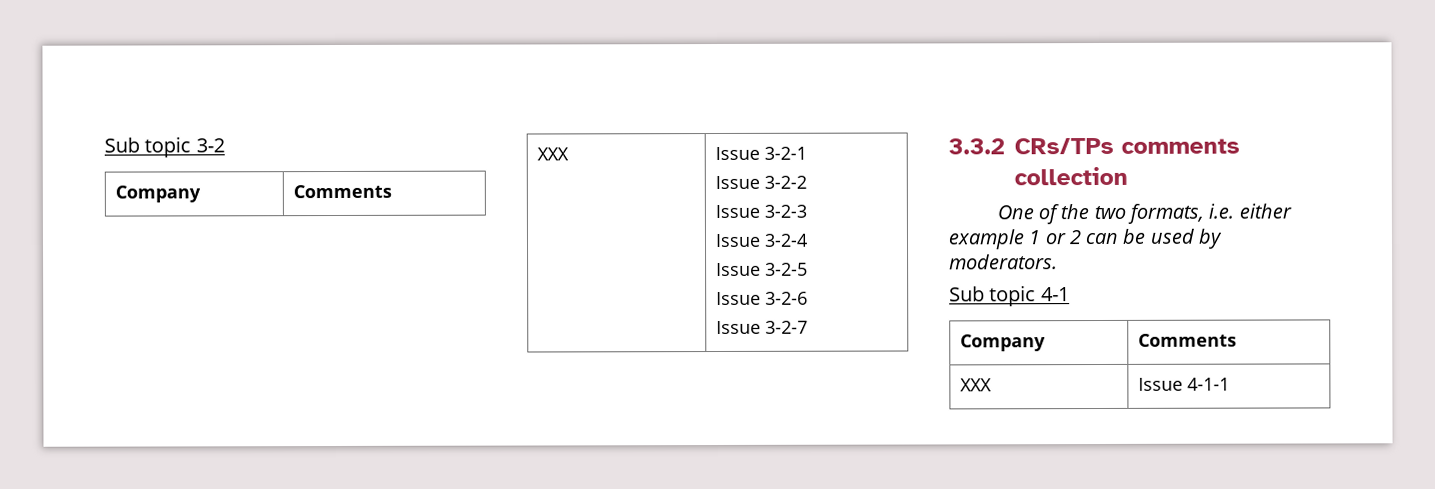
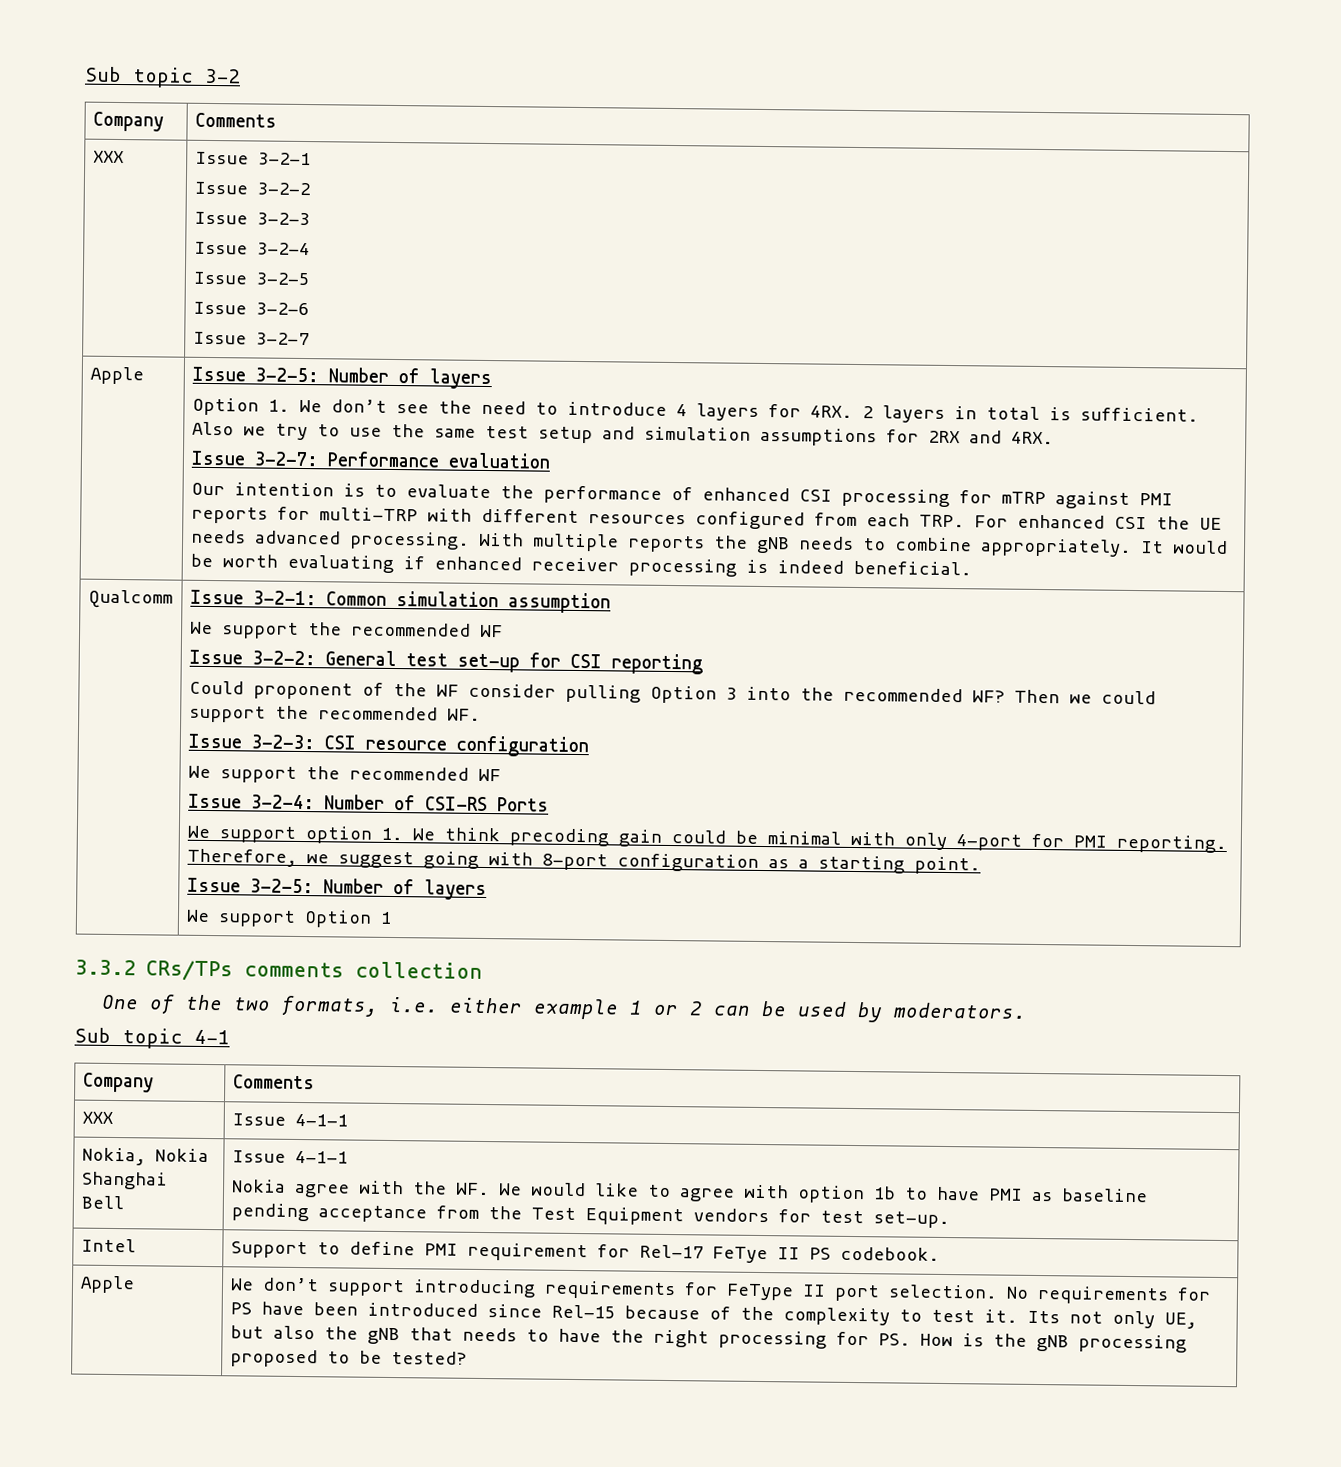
(809, 327) none -> [89,366,144,385] [191,366,492,390] [191,397,1199,423] [191,421,1054,447] [190,450,551,469] [190,482,1173,509] [190,506,1222,530] [190,529,1228,557] [189,553,972,577] [87,589,173,609] [189,589,611,614] [189,621,503,639] [188,649,703,675] [188,680,1156,705] [188,705,481,723] [187,733,589,758] [187,765,501,783] [187,793,549,812] [186,825,1227,854] [186,848,981,875] [186,877,487,901] [185,909,392,928] // Apple | Issue 3-2-5: Number of layers // Option 1. We don’t see the need to introduce 4 layers for 4RX. 2 layers in total is sufficient. Also we try to use the same test setup and simulation assumptions for 2RX and 4RX. // Issue 3-2-7: Performance evaluation // Our intention is to evaluate the performance of enhanced CSI processing for mTRP against PMI reports for multi-TRP with different resources configured from each TRP. For enhanced CSI the UE needs advanced processing. With multiple reports the gNB needs to combine appropriately. It would be worth evaluating if enhanced receiver processing is indeed beneficial. // Qualcomm | Issue 3-2-1: Common simulation assumption // We support the recommended WF // Issue 3-2-2: General test set-up for CSI reporting // Could proponent of the WF consider pulling Option 3 into the recommended WF? Then we could support the recommended WF. // Issue 3-2-3: CSI resource configuration // We support the recommended WF // Issue 3-2-4: Number of CSI-RS Ports // We support option 1. We think precoding gain could be minimal with only 4-port for PMI reporting. Therefore, we suggest going with 8-port configuration as a starting point. // Issue 3-2-5: Number of layers // We support Option 1
(1231, 384) none -> [81,1147,209,1166] [81,1171,168,1190] [80,1195,124,1210] [231,1150,348,1164] [231,1179,1148,1204] [230,1203,950,1229] [80,1238,136,1253] [230,1241,940,1264] [79,1275,135,1294] [229,1277,1211,1305] [229,1301,1197,1329] [229,1325,1187,1353] [229,1349,467,1368] // Nokia, Nokia Shanghai Bell | Issue 4-1-1 // Nokia agree with the WF. We would like to agree with option 1b to have PMI as baseline pending acceptance from the Test Equipment vendors for test set-up. // Intel | Support to define PMI requirement for Rel-17 FeTye II PS codebook. // Apple | We don’t support introducing requirements for FeType II port selection. No requirements for PS have been introduced since Rel-15 because of the complexity to test it. Its not only UE, but also the gNB that needs to have the right processing for PS. How is the gNB processing proposed to be tested?

